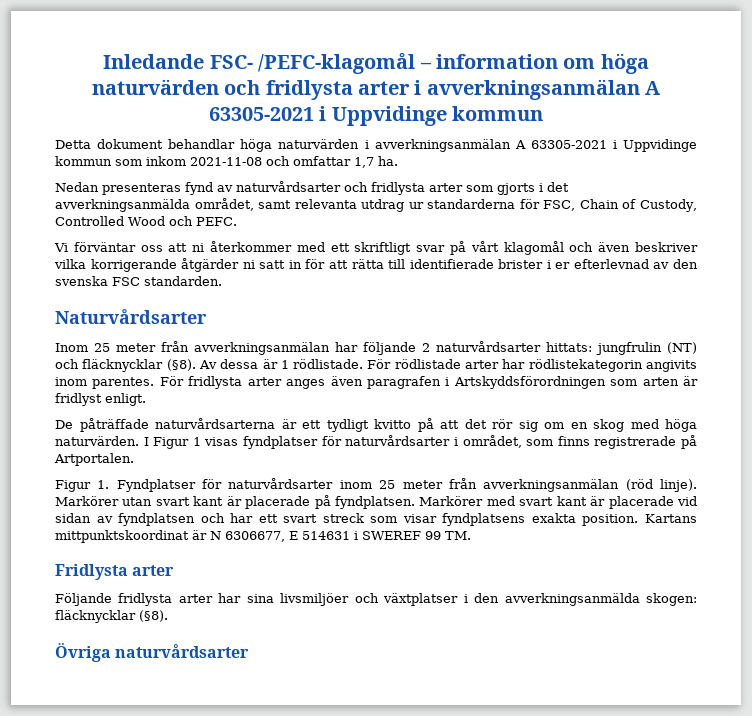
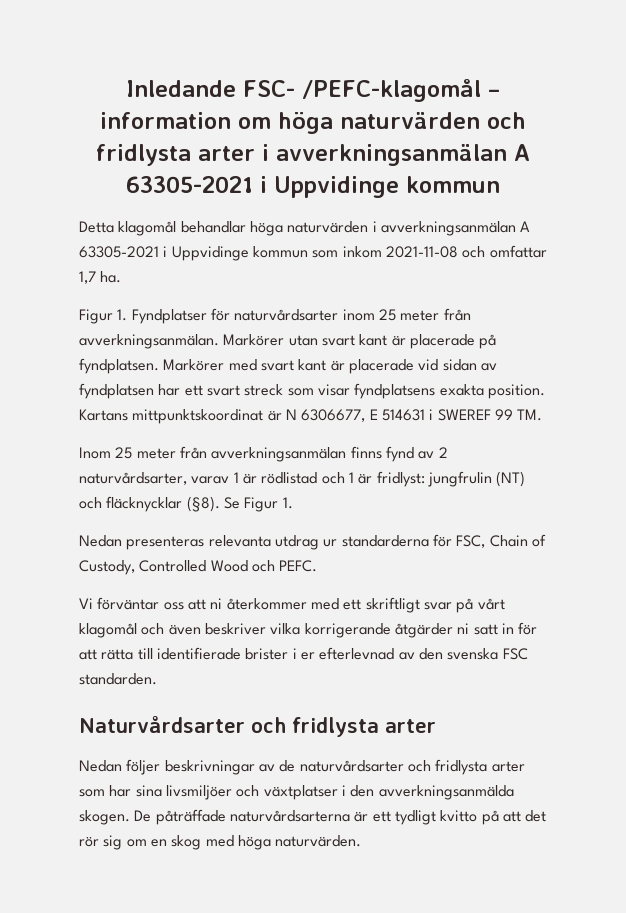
[97,139,164,149] dokument -> [118,221,177,236] klagomål
[55,181,569,195] [55,198,292,212] Nedan presenteras fynd av naturvårdsarter och fridlysta arter som gjorts i det avverkningsanmälda området, samt -> [79,308,471,324] [79,334,497,349] [79,358,497,374] [79,383,545,399] [79,409,543,424] [79,446,448,462] [79,471,526,487] [79,496,293,512] [79,535,205,550] Figur 1. Fyndplatser för naturvårdsarter inom 25 meter från avverkningsanmälan. Markörer utan svart kant är placerade på fyndplatsen. Markörer med svart kant är placerade vid sidan av fyndplatsen har ett svart streck som visar fyndplatsens exakta position. Kartans mittpunktskoordinat är N 6306677, E 514631 i SWEREF 99 TM. // Inom 25 meter från avverkningsanmälan finns fynd av 2 naturvårdsarter, varav 1 är rödlistad och 1 är fridlyst: jungfrulin (NT) och fläcknycklar (§8). Se Figur 1. // Nedan presenteras
[55,341,697,355] [55,359,698,372] [55,376,698,389] [55,393,146,406] // Inom 25 meter från avverkningsanmälan har följande 2 naturvårdsarter hittats: jungfrulin (NT) och fläcknycklar (§8). Av dessa är 1 rödlistade. För rödlistade arter har rödlistekategorin angivits inom parentes. För fridlysta arter anges även paragrafen i Artskyddsförordningen som arten är fridlyst enligt. // -> [251,717,436,737] [79,759,525,775] [79,785,514,800] [79,810,130,825] och fridlysta arter // Nedan följer beskrivningar av de naturvårdsarter och fridlysta arter som har sina livsmiljöer och växtplatser i den avverkningsanmälda skogen.
[143,435,698,449] [54,453,134,466] [55,478,698,492] [55,495,698,509] [55,513,698,526] [55,530,471,543] [55,564,175,580] [55,593,697,606] [55,610,168,623] [55,642,250,662] I Figur 1 visas fyndplatser för naturvårdsarter i området, som finns registrerade på Artportalen. // Figur 1. Fyndplatser för naturvårdsarter inom 25 meter från avverkningsanmälan (röd linje). Markörer utan svart kant är placerade på fyndplatsen. Markörer med svart kant är placerade vid sidan av fyndplatsen och har ett svart streck som visar fyndplatsens exakta position. Kartans mittpunktskoordinat är N 6306677, E 514631 i SWEREF 99 TM. // Fridlysta arter // Följande fridlysta arter har sina livsmiljöer och växtplatser i den avverkningsanmälda skogen: fläcknycklar (§8). // Övriga naturvårdsarter -> (362, 841) none

